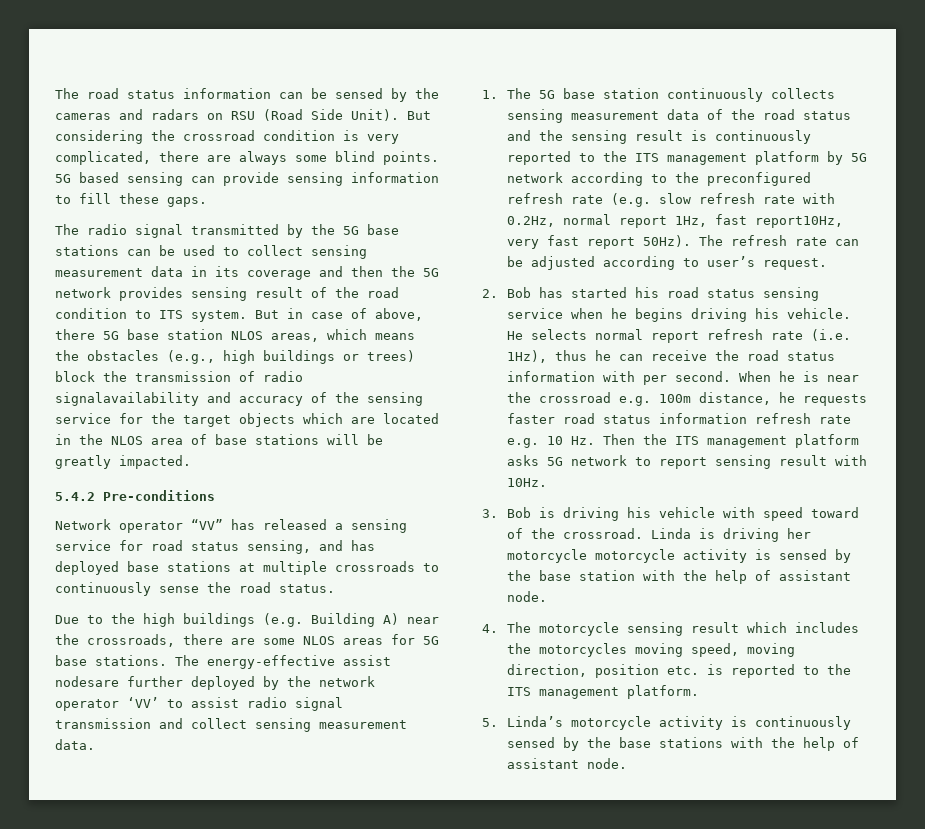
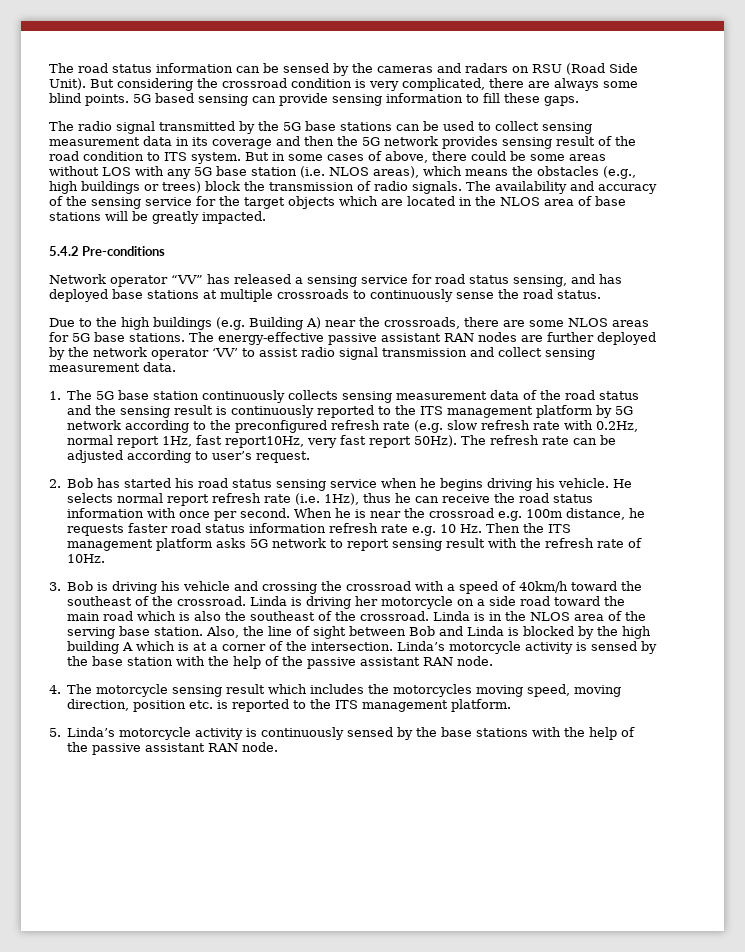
[311,312,343,319] case -> [288,154,364,161] some cases
[103,329,319,342] 5G base station NLOS areas, -> [471,151,606,161] [49,166,419,179] could be some areas without LOS with any 5G base station (i.e. NLOS areas),
[55,392,199,406] signalavailability -> [412,181,567,194] signals. The availability
[343,655,391,666] [55,676,119,687] assist nodesare -> [328,332,543,345] passive assistant RAN nodes are
(636, 376) none -> [179,511,211,518] once
(868, 460) none -> [520,538,643,548] the refresh rate of
[723,507,860,521] with speed toward -> [234,581,643,594] [67,596,133,606] and crossing the crossroad with a speed of 40km/h toward the southeast
(588, 556) none -> [457,596,626,606] [67,611,647,621] [67,626,652,639] [67,641,446,654] on a side road toward the main road which is also the southeast of the crossroad. Linda is in the NLOS area of the serving base station. Also, the line of sight between Bob and Linda is blocked by the high building A which is at a corner of the intersection. Linda’s
[779,570,852,581] assistant -> [282,656,454,669] the passive assistant RAN
[507,758,580,769] assistant -> [67,742,239,755] the passive assistant RAN

